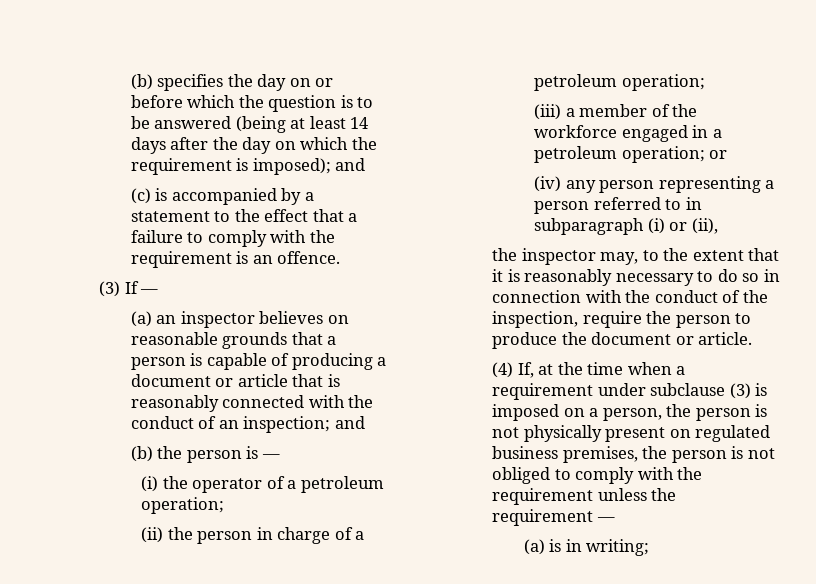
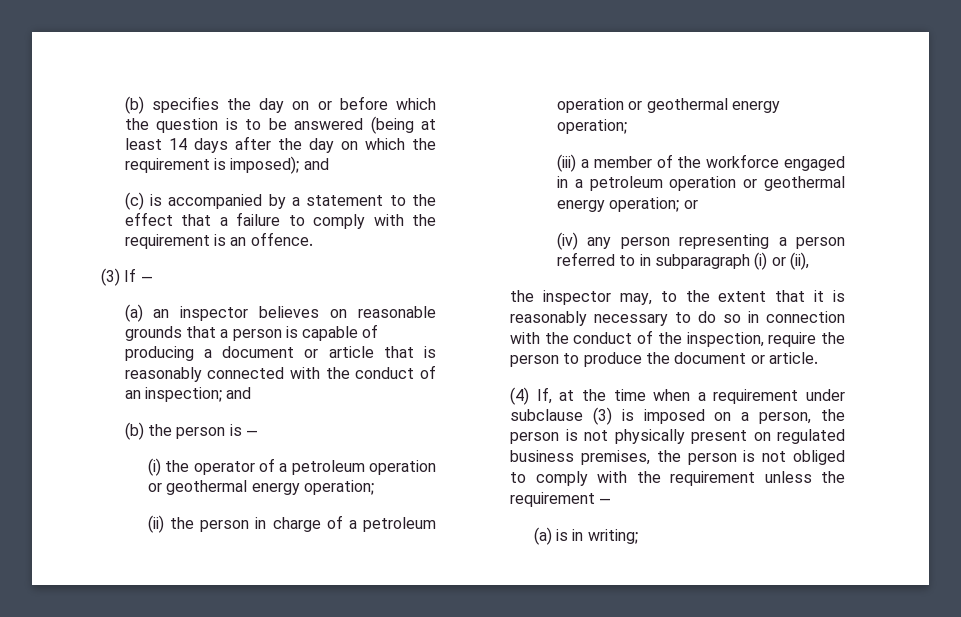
(384, 484) none -> [369,460,437,475] [148,480,300,495] operation or geothermal energy
(618, 82) none -> [557,98,781,113] operation or geothermal energy
(618, 154) none -> [669,176,845,191] [557,200,606,212] operation or geothermal energy

